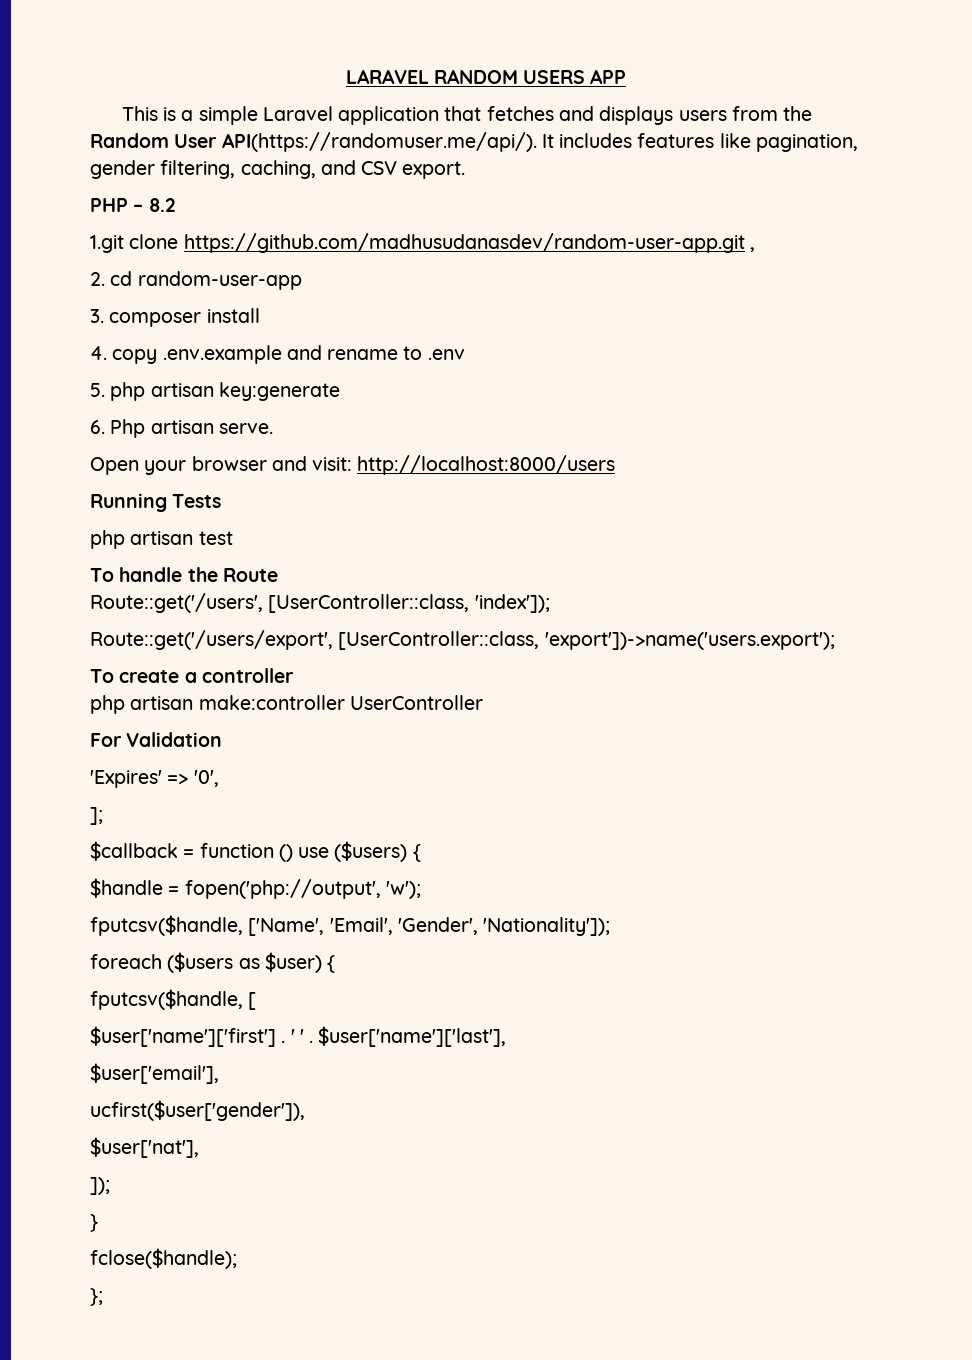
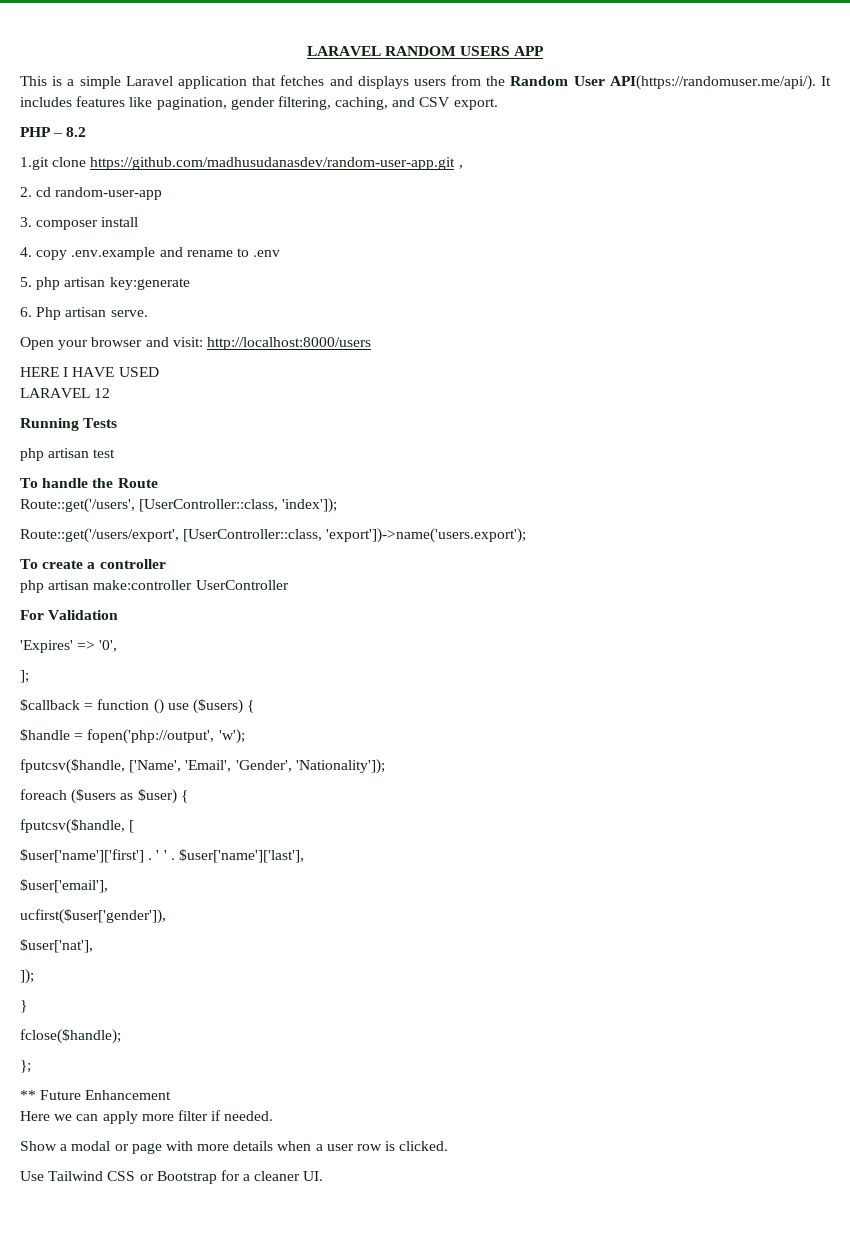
(616, 465) none -> [20,367,159,377] [20,388,111,398] // HERE I HAVE USED // LARAVEL 12
(103, 1297) none -> [20,1090,172,1100] [20,1110,274,1124] [20,1141,449,1154] [20,1170,324,1184] // ** Future Enhancement // Here we can apply more filter if needed. // Show a modal or page with more details when a user row is clicked. // Use Tailwind CSS or Bootstrap for a cleaner UI.

